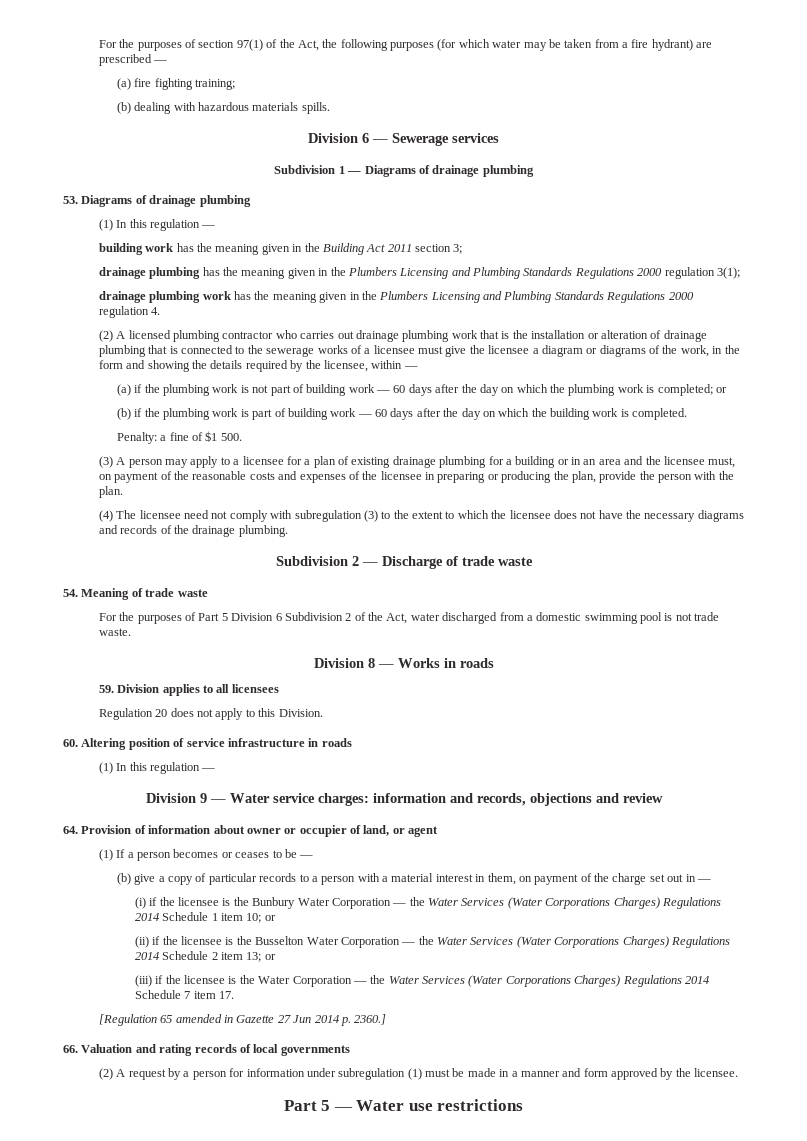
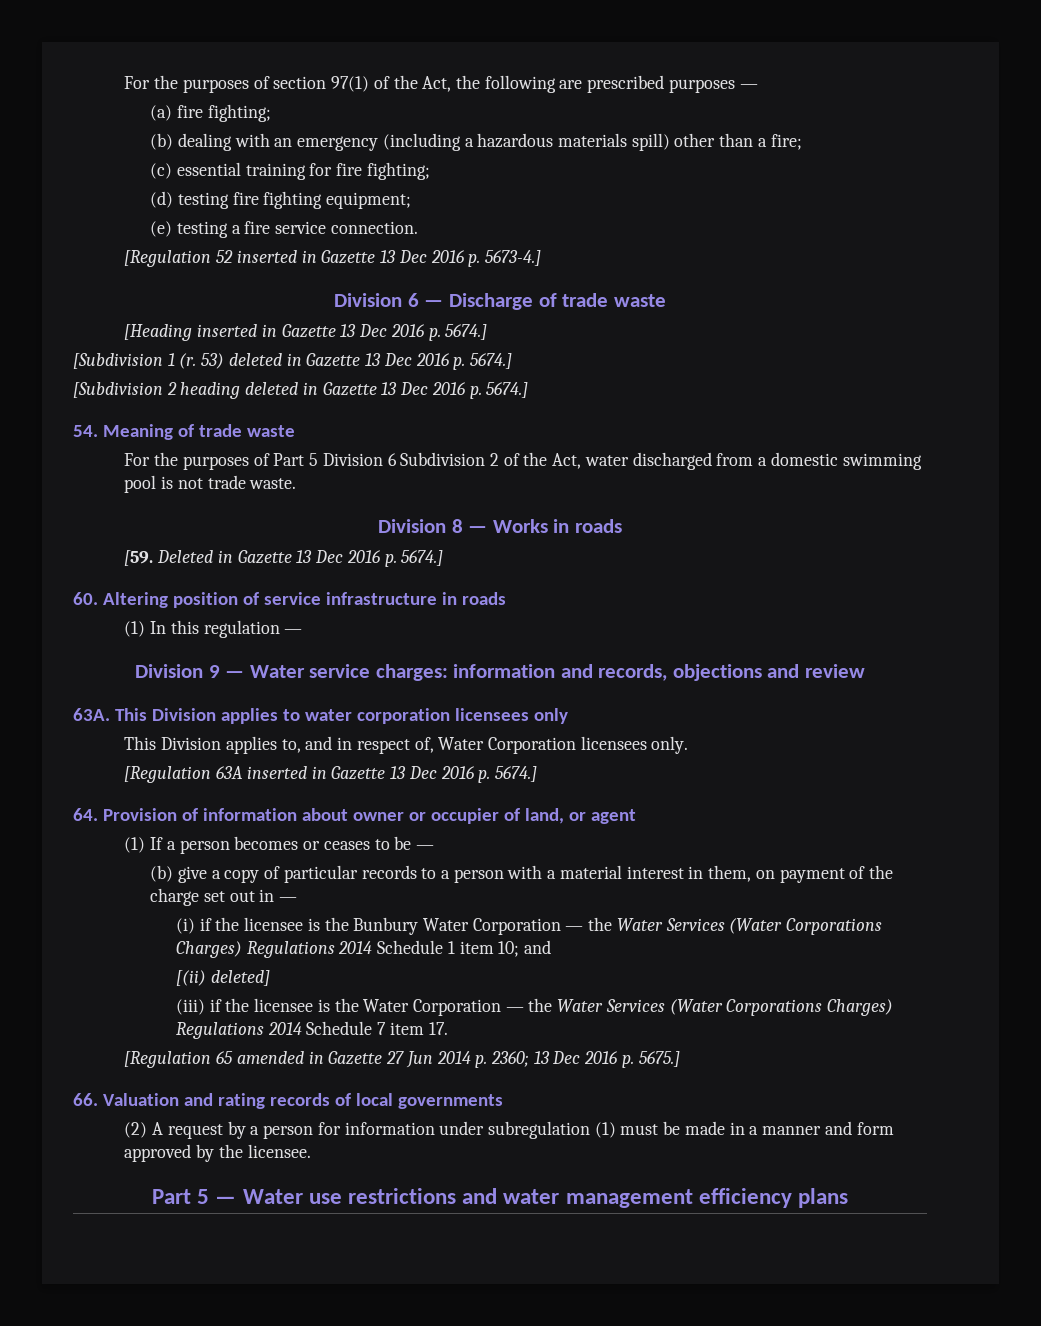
[390,39,693,51] purposes (for which water may be taken from a fire hydrant) -> (556, 84) none
(152, 60) none -> [668,79,735,93] purposes
[154,78,236,90] fighting training; -> [207,104,271,122] fighting;
[198,102,330,114] [308,133,499,146] [274,165,534,177] [63,195,251,207] [98,219,216,231] [98,243,463,255] [98,267,740,279] [98,291,694,303] [98,306,161,318] [98,330,707,342] [98,345,740,357] [98,360,418,372] [116,384,727,396] [116,408,688,420] [116,431,242,444] [98,456,736,468] [98,471,734,483] [98,486,123,498] [98,510,744,522] [98,525,288,537] [275,556,533,569] hazardous materials spills. // Division 6 — Sewerage services // Subdivision 1 — Diagrams of drainage plumbing // 53. Diagrams of drainage plumbing // (1) In this regulation — // building work has the meaning given in the Building Act 2011 section 3; // drainage plumbing has the meaning given in the Plumbers Licensing and Plumbing Standards Regulations 2000 regulation 3(1); // drainage plumbing work has the meaning given in the Plumbers Licensing and Plumbing Standards Regulations 2000 regulation 4. // (2) A licensed plumbing contractor who carries out drainage plumbing work that is the installation or alteration of drainage plumbing that is connected to the sewerage works of a licensee must give the licensee a diagram or diagrams of the work, in the form and showing the details required by the licensee, within — // (a) if the plumbing work is not part of building work — 60 days after the day on which the plumbing work is completed; or // (b) if the plumbing work is part of building work — 60 days after the day on which the building work is completed. // Penalty: a fine of $1 500. // (3) A person may apply to a licensee for a plan of existing drainage plumbing for a building or in an area and the licensee must, on payment of the reasonable costs and expenses of the licensee in preparing or producing the plan, provide the person with the plan. // (4) The licensee need not comply with subregulation (3) to the extent to which the licensee does not have the necessary diagrams and records of the drainage plumbing. // Subdivision 2 — Discharge of trade waste -> [274,133,802,151] [150,162,430,180] [150,191,412,209] [150,221,418,238] [124,250,541,267] [334,293,666,310] [124,324,488,341] [73,353,512,370] [73,382,529,399] an emergency (including a hazardous materials spill) other than a fire; // (c) essential training for fire fighting; // (d) testing fire fighting equipment; // (e) testing a fire service connection. // [Regulation 52 inserted in Gazette 13 Dec 2016 p. 5673-4.] // Division 6 — Discharge of trade waste // [Heading inserted in Gazette 13 Dec 2016 p. 5674.] // [Subdivision 1 (r. 53) deleted in Gazette 13 Dec 2016 p. 5674.] // [Subdivision 2 heading deleted in Gazette 13 Dec 2016 p. 5674.]
[98,684,279,696] [98,708,323,720] 59. Division applies to all licensees // Regulation 20 does not apply to this Division. -> [124,550,444,567] [59. Deleted in Gazette 13 Dec 2016 p. 5674.]
(663, 798) none -> [73,708,568,724] [124,736,689,754] [124,766,537,783] // 63A. This Division applies to water corporation licensees only // This Division applies to, and in respect of, Water Corporation licensees only. // [Regulation 63A inserted in Gazette 13 Dec 2016 p. 5674.]
[264,915,276,921] [134,936,730,948] [134,951,276,962] or // (ii) if the licensee is the Busselton Water Corporation — the Water Services (Water Corporations Charges) Regulations 2014 Schedule 2 item 13; or -> [524,940,552,954] [175,970,270,986] and // [(ii) deleted]
[354,1014,387,1025] 2360.] -> [490,1051,680,1068] 2360; 13 Dec 2016 p. 5675.]
(524, 1105) none -> [462,1188,849,1208] and water management efficiency plans

